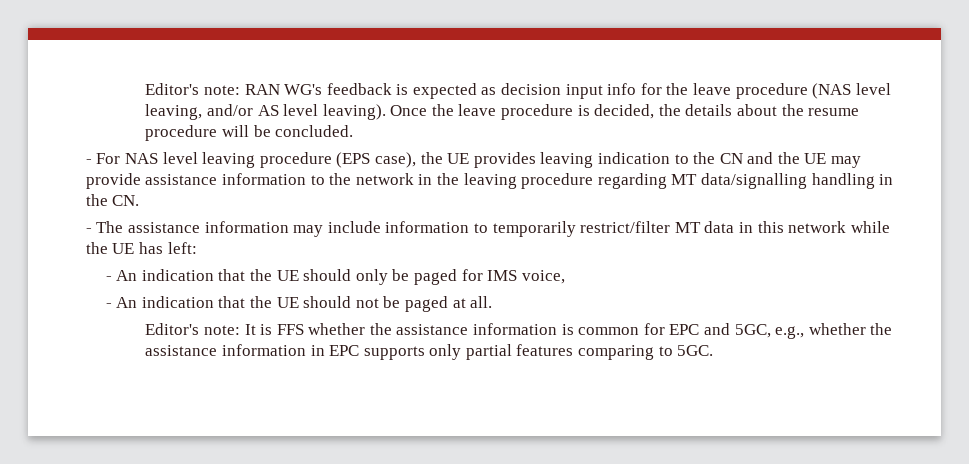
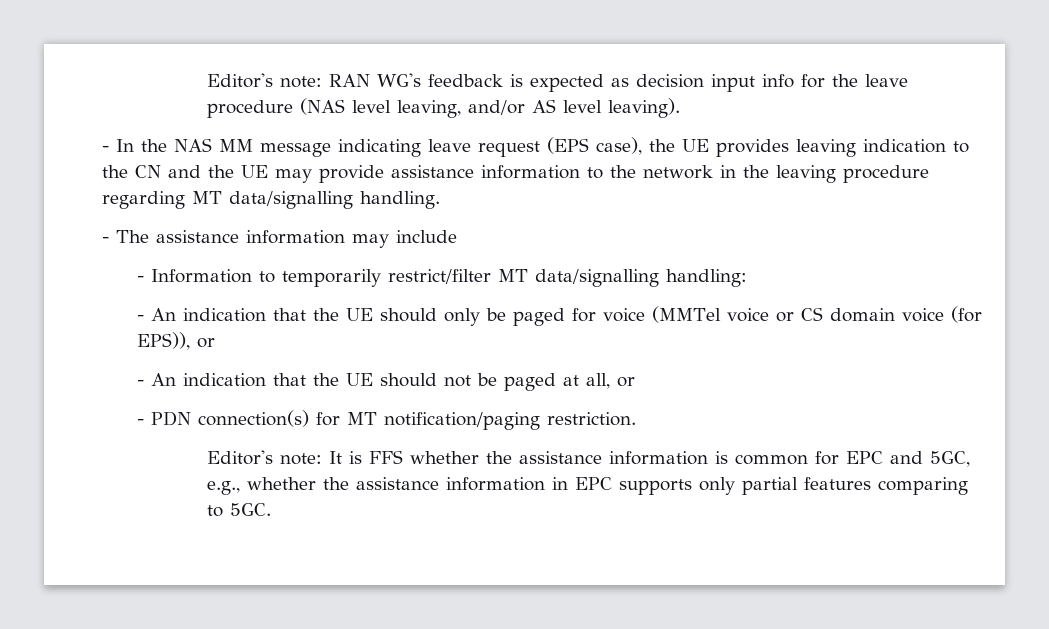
[390,104,860,120] [145,125,354,141] [85,152,332,168] Once the leave procedure is decided, the details about the resume procedure will be concluded. // - For NAS level leaving procedure -> [101,138,540,157] // - In the NAS MM message indicating leave request
[811,173,894,189] [85,194,140,206] handling in the CN. -> [359,191,440,209] handling.
[385,221,470,233] information -> [136,269,252,283] // - Information
[704,221,890,233] [85,242,197,254] data in this network while the UE has left: -> [534,269,747,287] data/signalling handling:
[487,270,565,284] IMS voice, -> [602,306,982,323] [136,332,215,350] voice (MMTel voice or CS domain voice (for EPS)), or
[470,296,493,308] all. -> [585,373,635,389] [136,410,636,430] all, or // - PDN connection(s) for MT notification/paging restriction.

